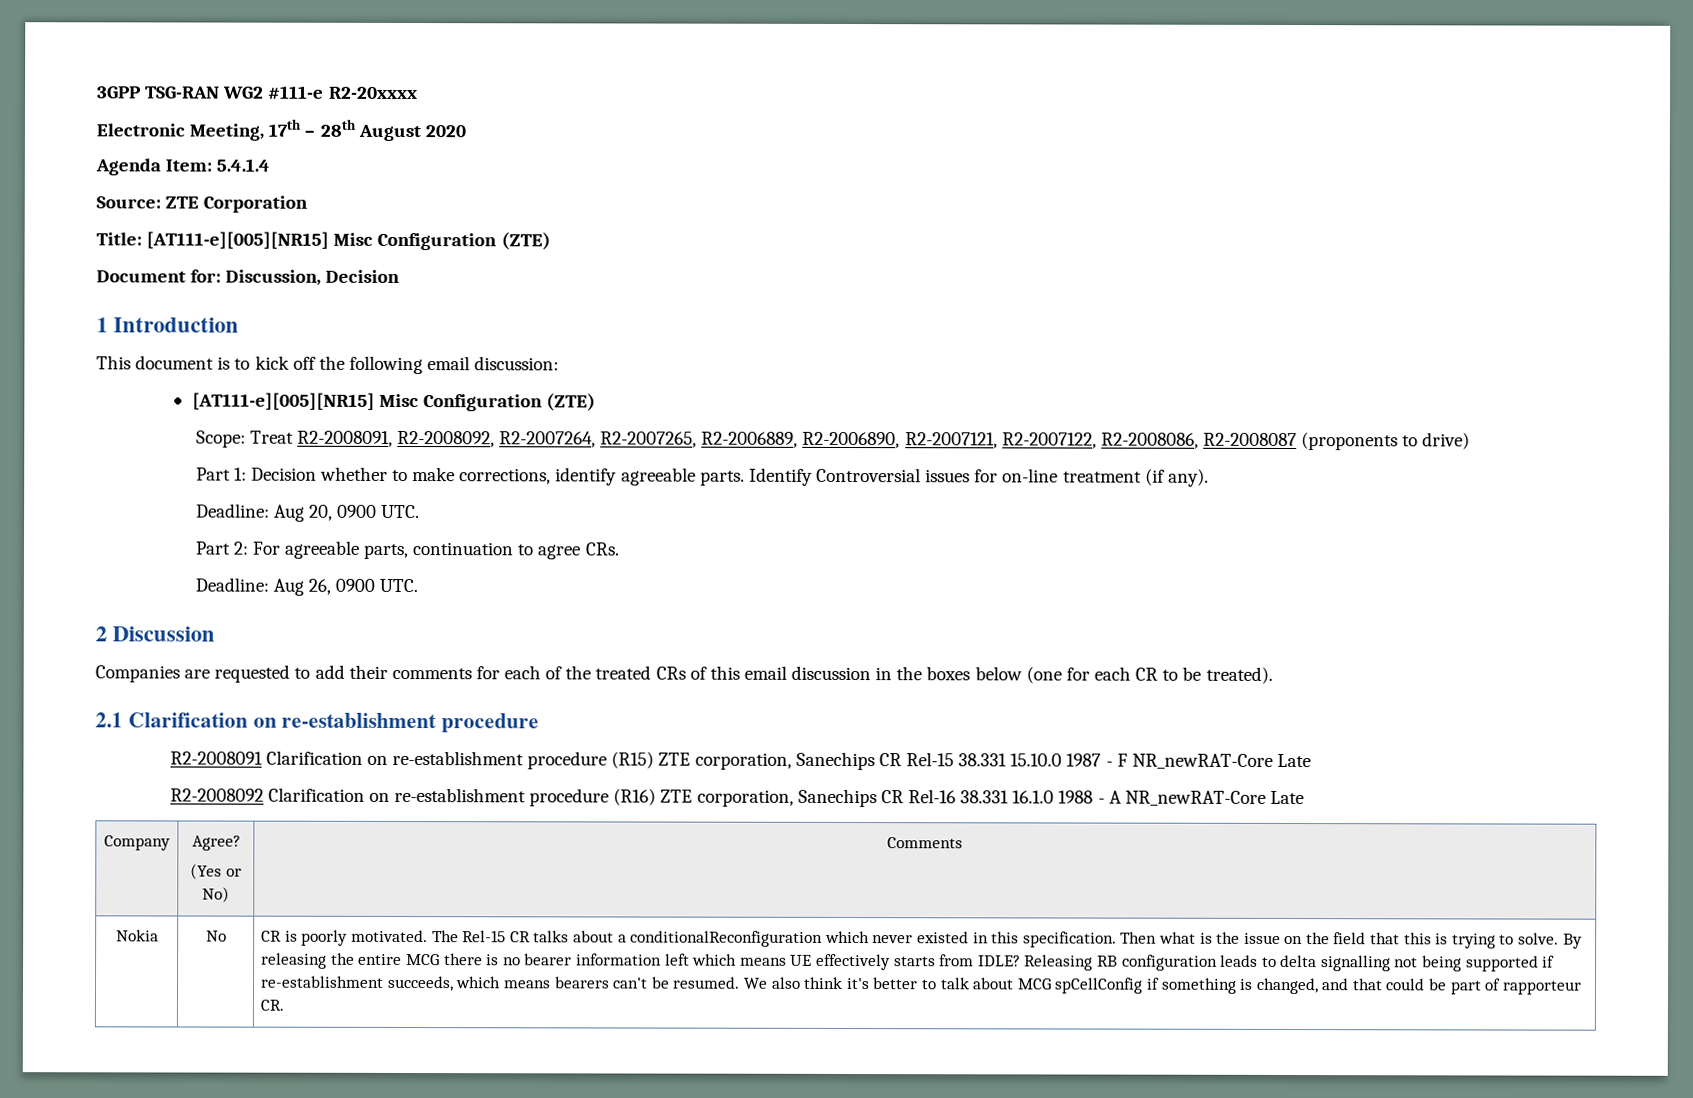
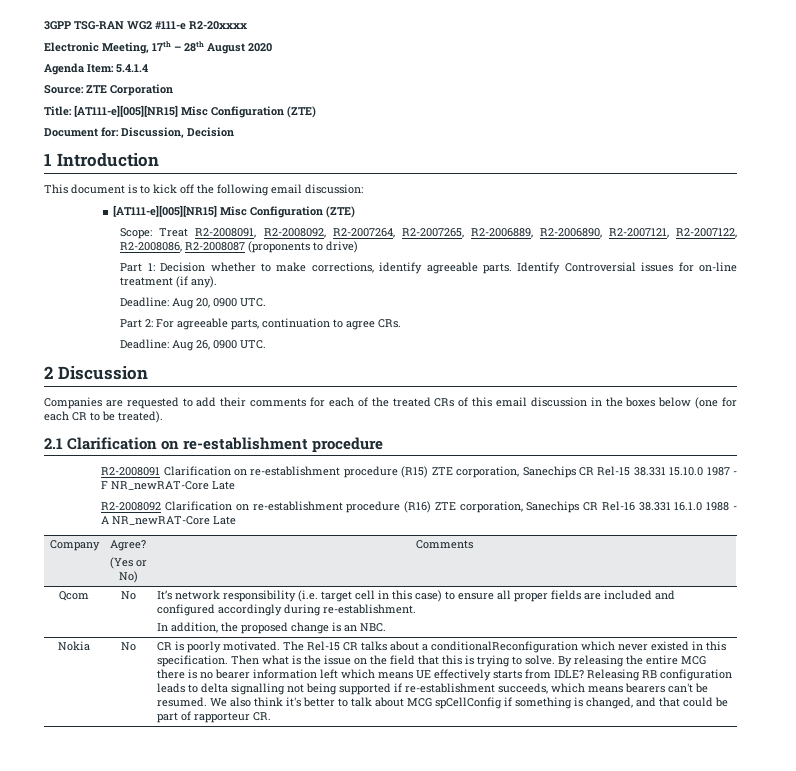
(963, 843) none -> [59,591,89,601] [120,591,136,600] [156,590,675,602] [156,604,416,616] [156,622,386,634] // Qcom | No | It’s network responsibility (i.e. target cell in this case) to ensure all proper fields are included and configured accordingly during re-establishment. // In addition, the proposed change is an NBC.

